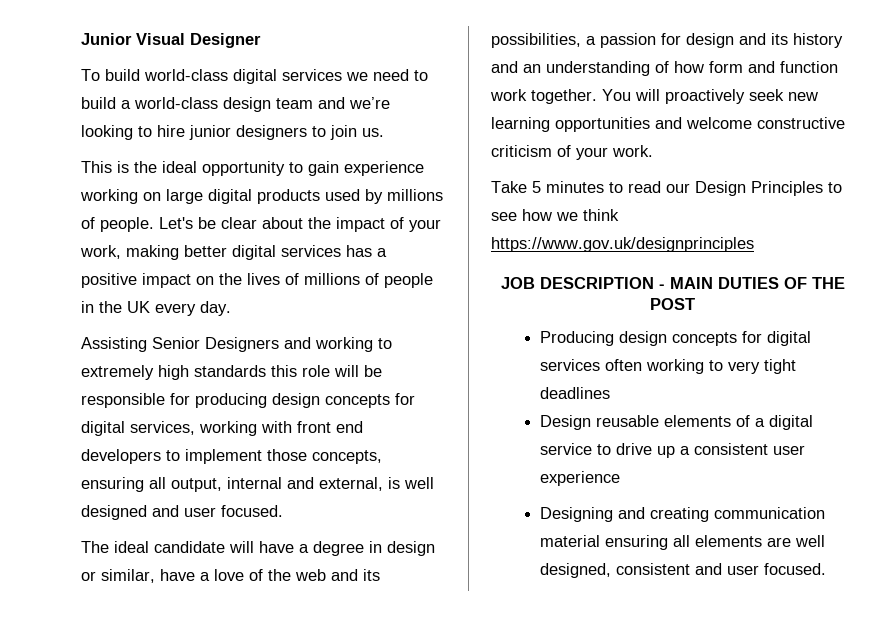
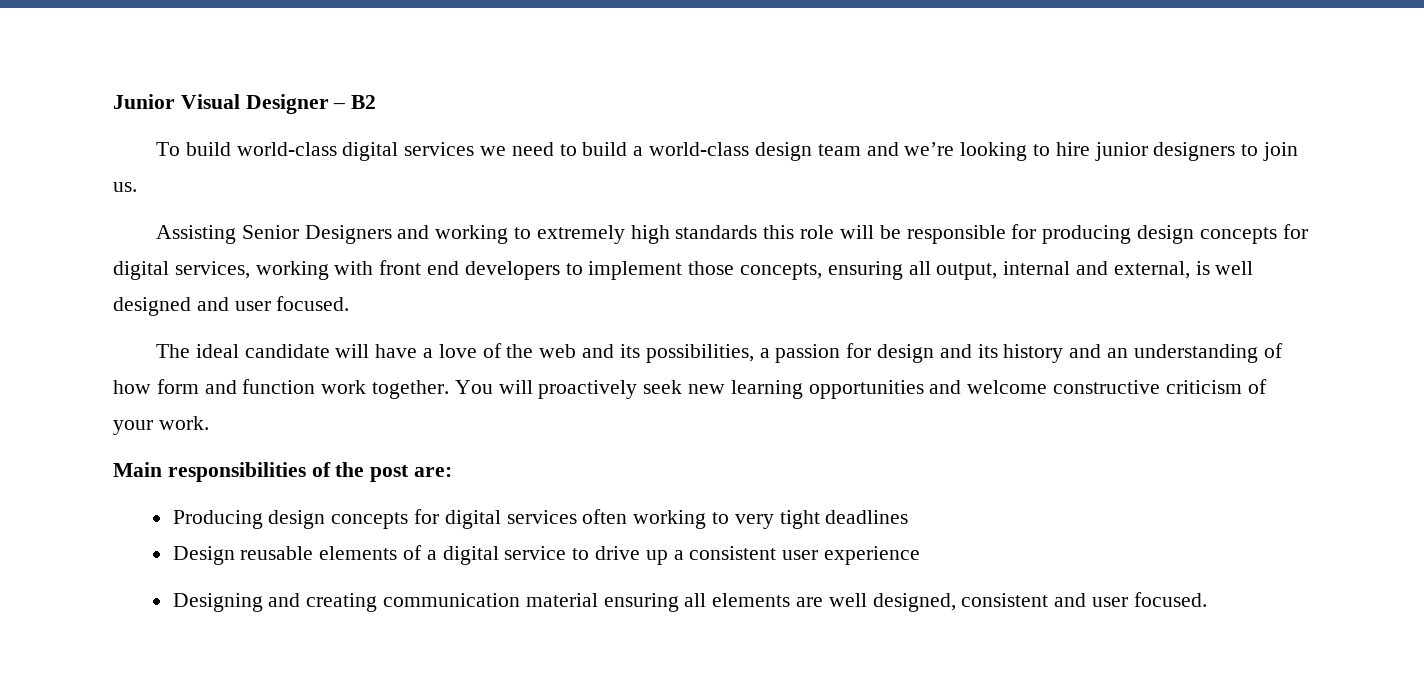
(261, 40) none -> [333,95,377,109] – B2
[81,161,424,176] [80,189,443,204] [81,217,441,232] [80,245,387,260] [81,273,433,288] [81,301,231,316] // This is the ideal opportunity to gain experience working on large digital products used by millions of people. Let's be clear about the impact of your work, making better digital services has a positive impact on the lives of millions of people in the UK every day. -> (137, 187) none
[313,541,435,556] [81,569,210,583] degree in design or similar, have a -> (434, 353) none
[491,181,842,196] [491,209,619,221] [491,237,754,252] [500,277,845,289] [650,298,695,310] Take 5 minutes to read our Design Principles to see how we think https://www.gov.uk/designprinciples // JOB DESCRIPTION - MAIN DUTIES OF THE POST -> [113,462,453,482] Main responsibilities of the post are:

